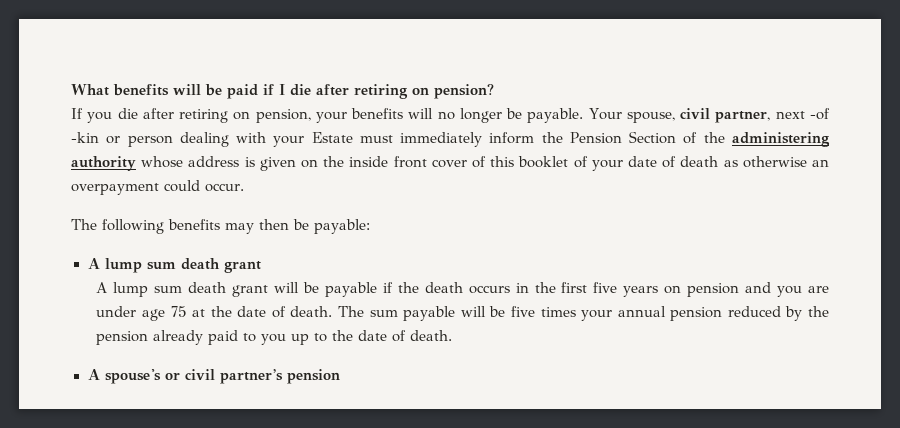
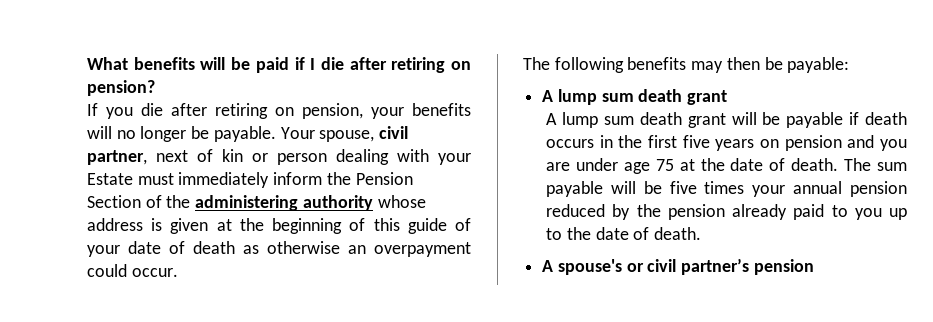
[810,108,831,120] [71,132,99,143] -of -kin -> [197,149,243,162] of kin
[301,156,467,168] on the inside front cover -> [216,218,343,234] at the beginning
[518,156,569,168] booklet -> [407,218,447,234] guide
[397,282,419,293] the -> (860, 118) none

